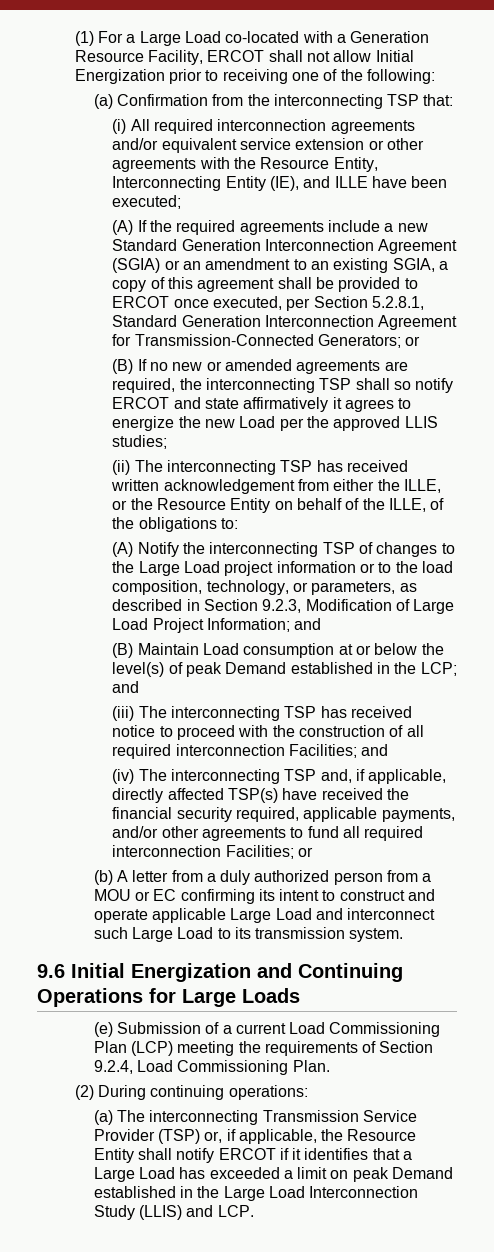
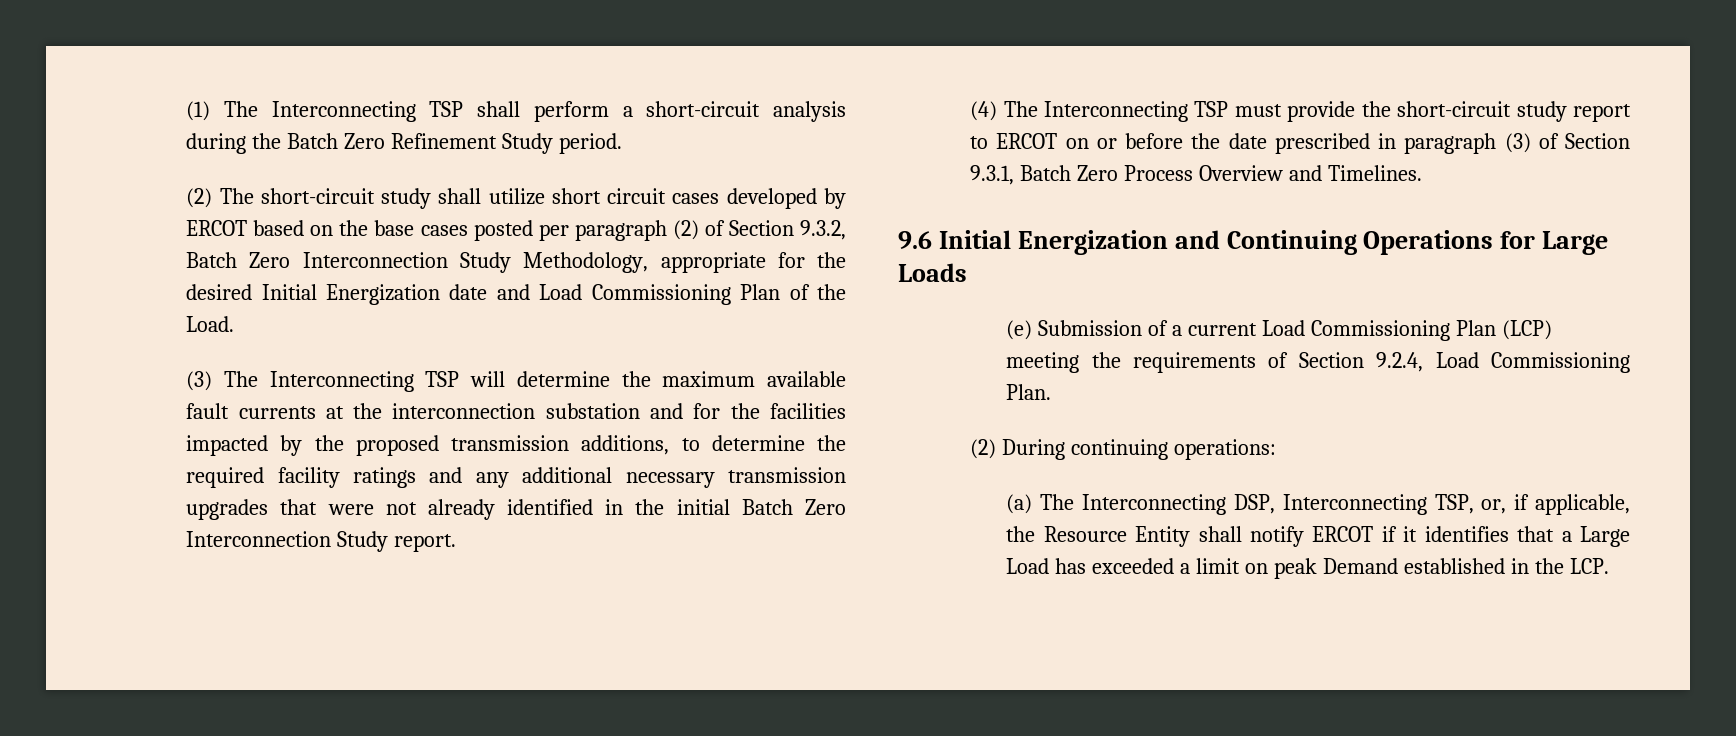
[98,31,430,46] [74,50,414,65] [74,69,435,84] [93,94,454,109] [112,119,415,134] [112,138,425,153] [112,157,378,172] [112,176,448,191] [112,195,182,209] [112,220,428,235] [112,239,458,254] [112,258,448,273] [112,277,418,292] [112,296,425,311] [112,315,458,330] [112,334,421,348] [112,359,408,374] [112,378,454,393] [112,397,412,412] [112,416,438,431] [112,435,168,449] [112,460,409,475] [111,479,442,494] [112,498,445,513] [112,517,239,532] [112,542,455,557] [112,561,453,576] [112,580,417,595] [112,599,455,614] [112,618,322,633] [112,643,444,658] [112,662,457,677] [112,681,140,693] [112,706,413,721] [112,725,424,740] [112,744,389,759] [112,769,447,784] [112,788,410,803] [112,807,455,822] [112,826,424,841] [112,845,314,859] [93,870,432,885] [93,889,436,904] [93,908,436,923] [93,927,404,942] For a Large Load co-located with a Generation Resource Facility, ERCOT shall not allow Initial Energization prior to receiving one of the following: // (a) Confirmation from the interconnecting TSP that: // (i) All required interconnection agreements and/or equivalent service extension or other agreements with the Resource Entity, Interconnecting Entity (IE), and ILLE have been executed; // (A) If the required agreements include a new Standard Generation Interconnection Agreement (SGIA) or an amendment to an existing SGIA, a copy of this agreement shall be provided to ERCOT once executed, per Section 5.2.8.1, Standard Generation Interconnection Agreement for Transmission-Connected Generators; or // (B) If no new or amended agreements are required, the interconnecting TSP shall so notify ERCOT and state affirmatively it agrees to energize the new Load per the approved LLIS studies; // (ii) The interconnecting TSP has received written acknowledgement from either the ILLE, or the Resource Entity on behalf of the ILLE, of the obligations to: // (A) Notify the interconnecting TSP of changes to the Large Load project information or to the load composition, technology, or parameters, as described in Section 9.2.3, Modification of Large Load Project Information; and // (B) Maintain Load consumption at or below the level(s) of peak Demand established in the LCP; and // (iii) The interconnecting TSP has received notice to proceed with the construction of all required interconnection Facilities; and // (iv) The interconnecting TSP and, if applicable, directly affected TSP(s) have received the financial security required, applicable payments, and/or other agreements to fund all required interconnection Facilities; or // (b) A letter from a duly authorized person from a MOU or EC confirming its intent to construct and operate applicable Large Load and interconnect such Large Load to its transmission system. -> [223,101,846,122] [186,133,622,154] [186,188,847,209] [186,220,846,241] [186,252,847,273] [186,284,847,305] [186,316,235,332] [186,371,846,392] [186,403,847,419] [186,435,847,456] [186,467,846,488] [186,499,846,520] [186,531,457,552] [970,101,1631,122] [970,133,1630,154] [970,165,1422,185] The Interconnecting TSP shall perform a short-circuit analysis during the Batch Zero Refinement Study period. // (2) The short-circuit study shall utilize short circuit cases developed by ERCOT based on the base cases posted per paragraph (2) of Section 9.3.2, Batch Zero Interconnection Study Methodology, appropriate for the desired Initial Energization date and Load Commissioning Plan of the Load. // (3) The Interconnecting TSP will determine the maximum available fault currents at the interconnection substation and for the facilities impacted by the proposed transmission additions, to determine the required facility ratings and any additional necessary transmission upgrades that were not already identified in the initial Batch Zero Interconnection Study report. // (4) The Interconnecting TSP must provide the short-circuit study report to ERCOT on or before the date prescribed in paragraph (3) of Section 9.3.1, Batch Zero Process Overview and Timelines.
[149,1110,417,1125] [93,1129,200,1144] interconnecting Transmission Service Provider (TSP) -> [1082,494,1474,515] Interconnecting DSP, Interconnecting TSP,
[223,1186,419,1201] [93,1205,214,1220] Large Load Interconnection Study (LLIS) and -> (1564, 566) none

